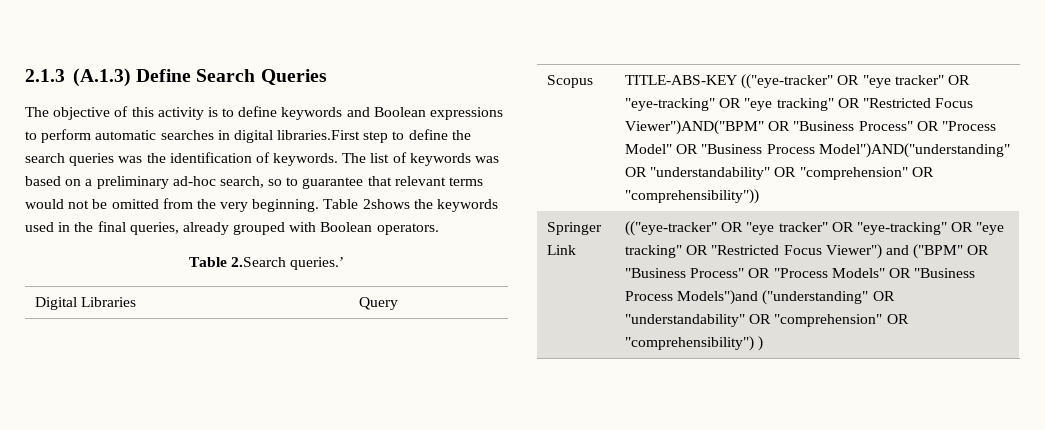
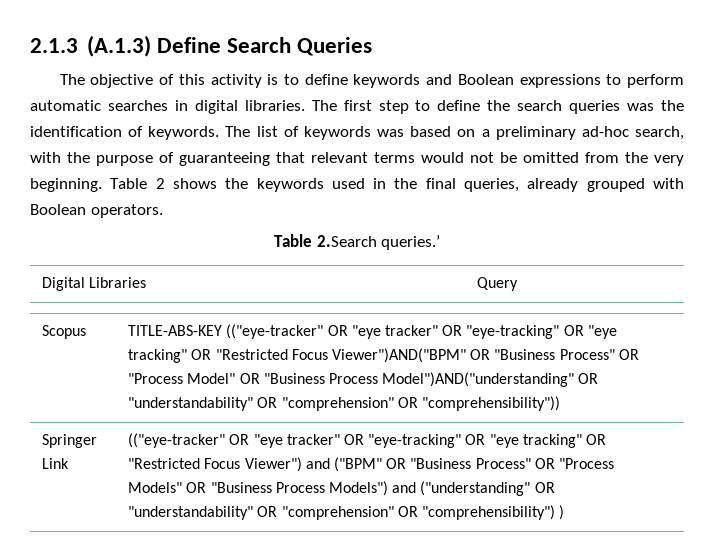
[277,130,361,140] libraries.First -> [244,100,372,111] libraries. The first
[268,177,364,189] so to guarantee -> [30,152,270,166] with the purpose of guaranteeing
[362,199,410,209] 2shows -> [155,178,217,189] 2 shows
[677,290,759,305] Models")and -> [329,481,417,496] Models") and

